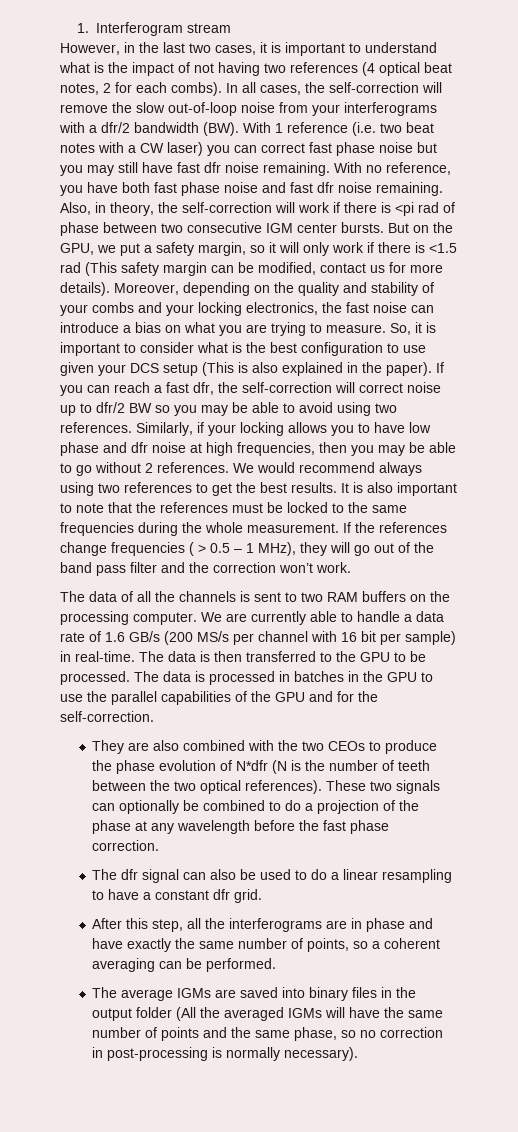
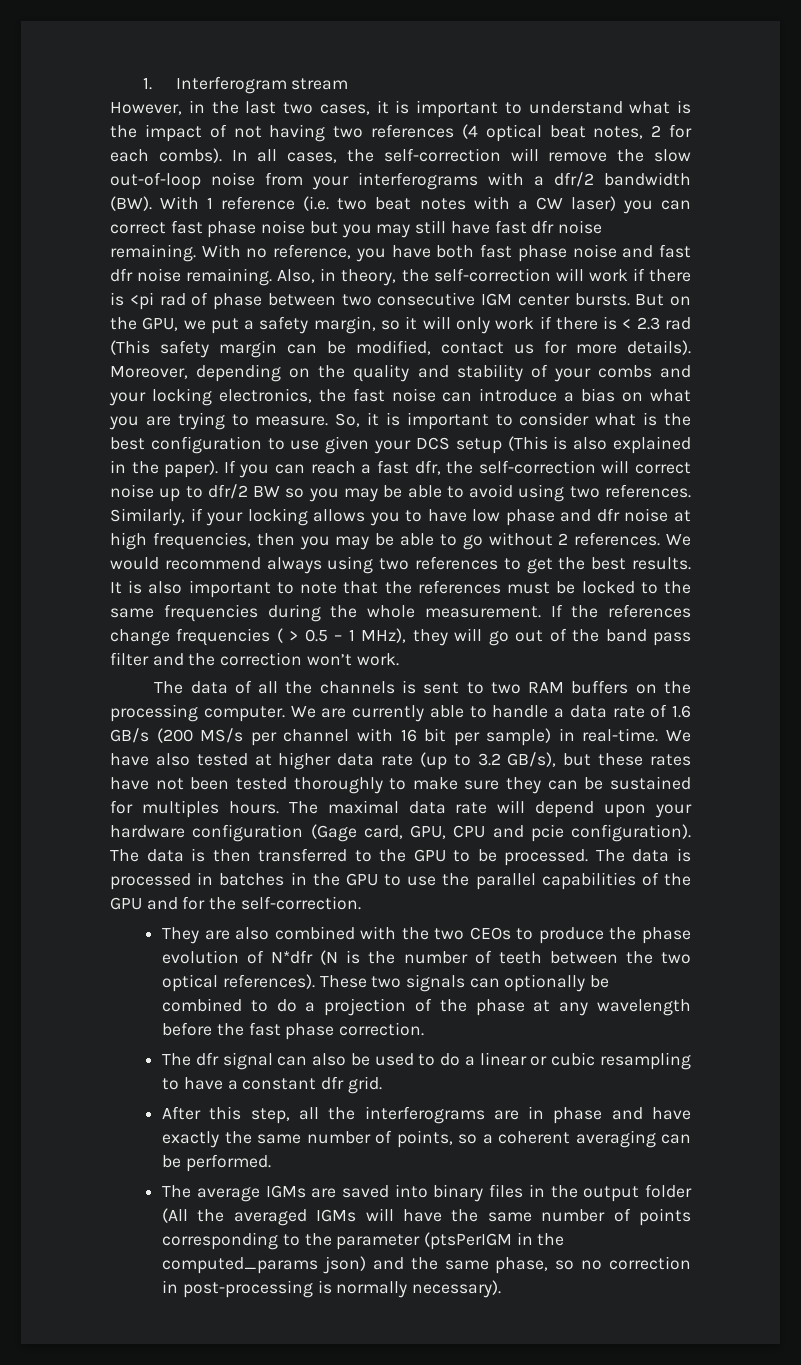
[429,243,457,253] <1.5 -> [622,317,660,330] < 2.3
(135, 656) none -> [665,730,691,742] [110,752,691,770] [110,776,691,794] [110,800,692,818] [110,824,691,842] We have also tested at higher data rate (up to 3.2 GB/s), but these rates have not been tested thoroughly to make sure they can be sustained for multiples hours. The maximal data rate will depend upon your hardware configuration (Gage card, GPU, CPU and pcie configuration).
(379, 874) none -> [530,1052,596,1066] or cubic
(200, 1034) none -> [162,1232,565,1250] [162,1256,366,1274] corresponding to the parameter (ptsPerIGM in the computed_params json)

